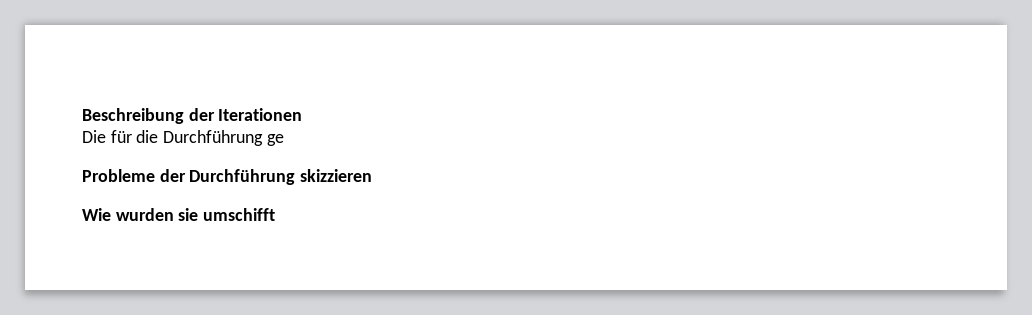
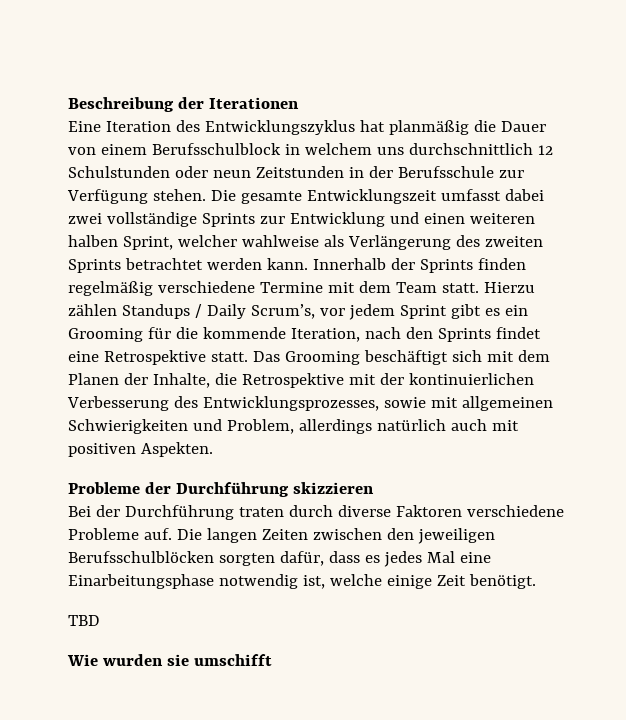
[82,130,284,146] [82,169,373,185] Die für die Durchführung ge // Probleme der Durchführung skizzieren -> [68,120,546,135] [68,143,553,155] [68,166,524,178] [67,189,544,204] [68,212,535,227] [68,235,543,250] [68,258,526,273] [68,281,535,296] [68,304,528,320] [68,327,541,342] [68,350,550,365] [68,373,534,388] [67,396,553,411] [68,419,519,434] [68,442,213,457] [68,482,374,497] [68,505,564,520] [68,528,495,544] [68,551,491,567] [68,574,536,589] [68,615,100,626] Eine Iteration des Entwicklungszyklus hat planmäßig die Dauer von einem Berufsschulblock in welchem uns durchschnittlich 12 Schulstunden oder neun Zeitstunden in der Berufsschule zur Verfügung stehen. Die gesamte Entwicklungszeit umfasst dabei zwei vollständige Sprints zur Entwicklung und einen weiteren halben Sprint, welcher wahlweise als Verlängerung des zweiten Sprints betrachtet werden kann. Innerhalb der Sprints finden regelmäßig verschiedene Termine mit dem Team statt. Hierzu zählen Standups / Daily Scrum’s, vor jedem Sprint gibt es ein Grooming für die kommende Iteration, nach den Sprints findet eine Retrospektive statt. Das Grooming beschäftigt sich mit dem Planen der Inhalte, die Retrospektive mit der kontinuierlichen Verbesserung des Entwicklungsprozesses, sowie mit allgemeinen Schwierigkeiten und Problem, allerdings natürlich auch mit positiven Aspekten. // Probleme der Durchführung skizzieren // Bei der Durchführung traten durch diverse Faktoren verschiedene Probleme auf. Die langen Zeiten zwischen den jeweiligen Berufsschulblöcken sorgten dafür, dass es jedes Mal eine Einarbeitungsphase notwendig ist, welche einige Zeit benötigt. // TBD

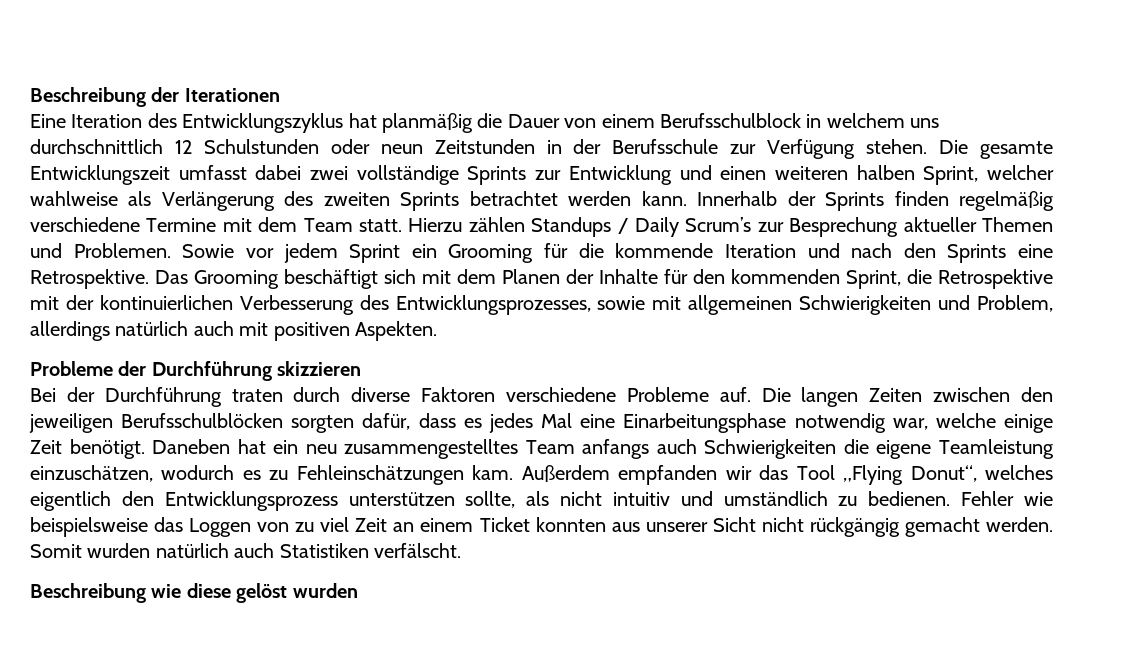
[250,304,315,319] Scrum’s, -> [685,217,1053,237] [30,243,235,258] Scrum’s zur Besprechung aktueller Themen und Problemen. Sowie
[450,304,500,319] gibt es -> (401, 253) none
[290,328,360,342] Iteration, -> [724,243,840,258] Iteration und
[495,327,541,339] [68,350,248,365] findet eine Retrospektive statt. -> [1018,244,1053,258] [30,269,149,289] eine Retrospektive.
[152,373,210,388] Inhalte, -> [599,269,901,289] Inhalte für den kommenden Sprint,
[302,575,325,589] ist, -> [892,418,928,430] war,
[68,615,100,626] [67,654,272,666] // TBD // Wie wurden sie umschifft -> [152,439,1054,459] [30,465,1053,485] [30,491,1053,511] [30,517,1053,537] [30,543,461,558] [30,583,358,603] Daneben hat ein neu zusammengestelltes Team anfangs auch Schwierigkeiten die eigene Teamleistung einzuschätzen, wodurch es zu Fehleinschätzungen kam. Außerdem empfanden wir das Tool „Flying Donut“, welches eigentlich den Entwicklungsprozess unterstützen sollte, als nicht intuitiv und umständlich zu bedienen. Fehler wie beispielsweise das Loggen von zu viel Zeit an einem Ticket konnten aus unserer Sicht nicht rückgängig gemacht werden. Somit wurden natürlich auch Statistiken verfälscht. // Beschreibung wie diese gelöst wurden

